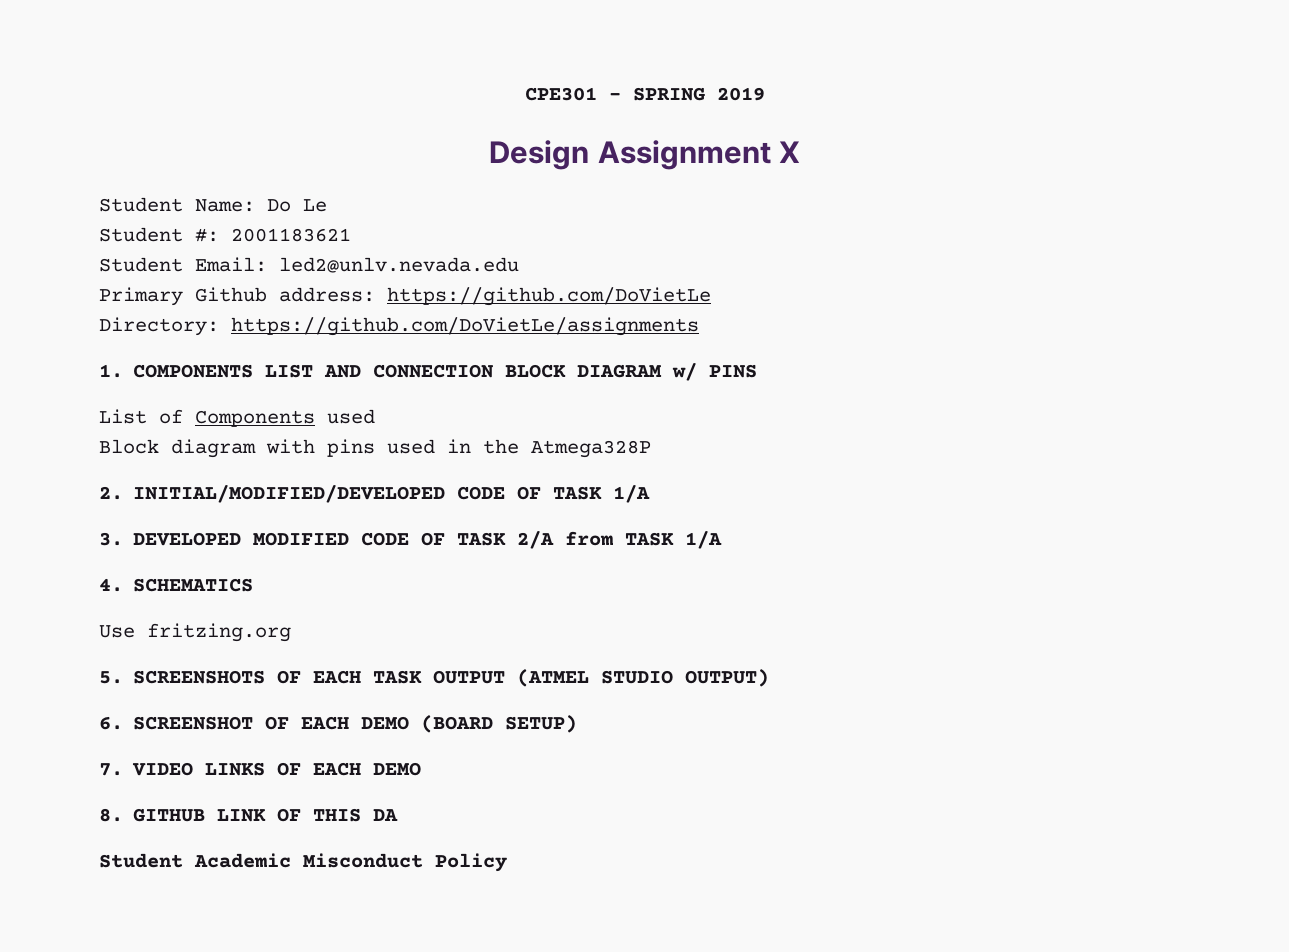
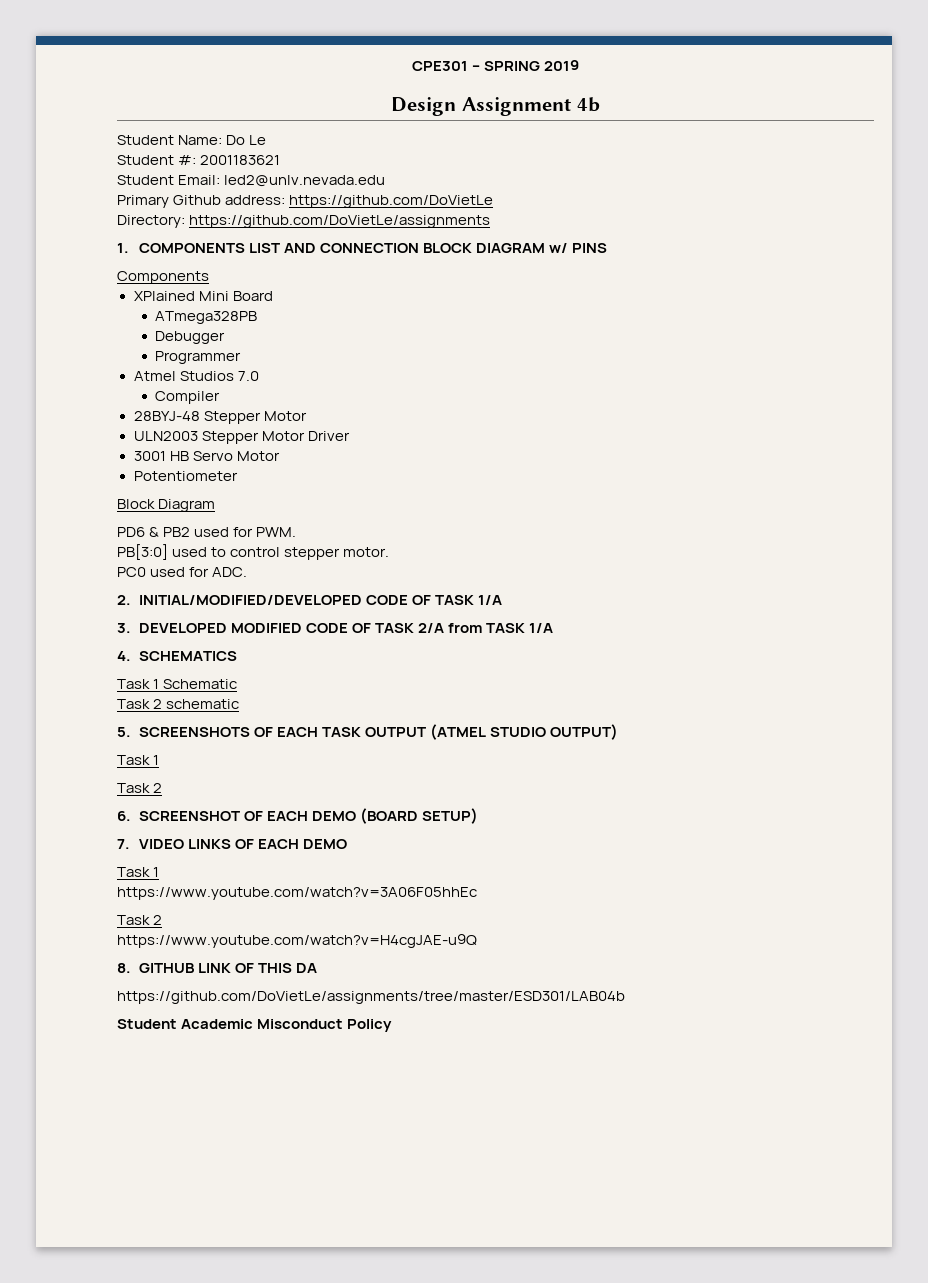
[778,141,800,163] X -> [576,97,600,112] 4b
[99,409,183,424] List of -> (607, 248) none
[327,409,375,424] [99,439,651,458] used // Block diagram with pins used in the Atmega328P -> [133,291,273,301] [155,311,258,324] [155,331,226,344] [155,351,242,364] [133,371,259,381] [155,391,221,404] [133,411,307,424] [133,431,350,444] [133,451,280,461] [133,471,238,481] [117,499,216,512] [117,527,297,537] [117,544,390,560] [117,567,248,577] // XPlained Mini Board // ATmega328PB // Debugger // Programmer // Atmel Studios 7.0 // Compiler // 28BYJ-48 Stepper Motor // ULN2003 Stepper Motor Driver // 3001 HB Servo Motor // Potentiometer // Block Diagram // PD6 & PB2 used for PWM. // PB[3:0] used to control stepper motor. // PC0 used for ADC.
[99,623,291,642] Use fritzing.org -> [117,679,238,689] [117,699,240,709] Task 1 Schematic // Task 2 schematic
(770, 678) none -> [117,755,160,765] [117,783,163,793] // Task 1 // Task 2
(422, 769) none -> [117,867,160,877] [117,887,477,900] [117,915,163,925] [117,934,477,948] // Task 1 // https://www.youtube.com/watch?v=3A06F05hhEc // Task 2 // https://www.youtube.com/watch?v=H4cgJAE-u9Q
(399, 815) none -> [117,991,625,1004] // https://github.com/DoVietLe/assignments/tree/master/ESD301/LAB04b

